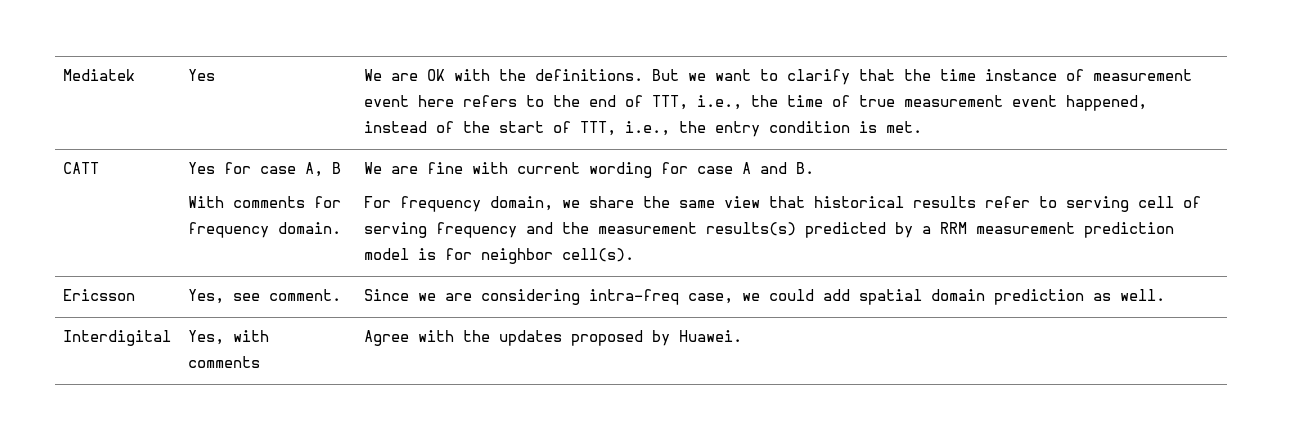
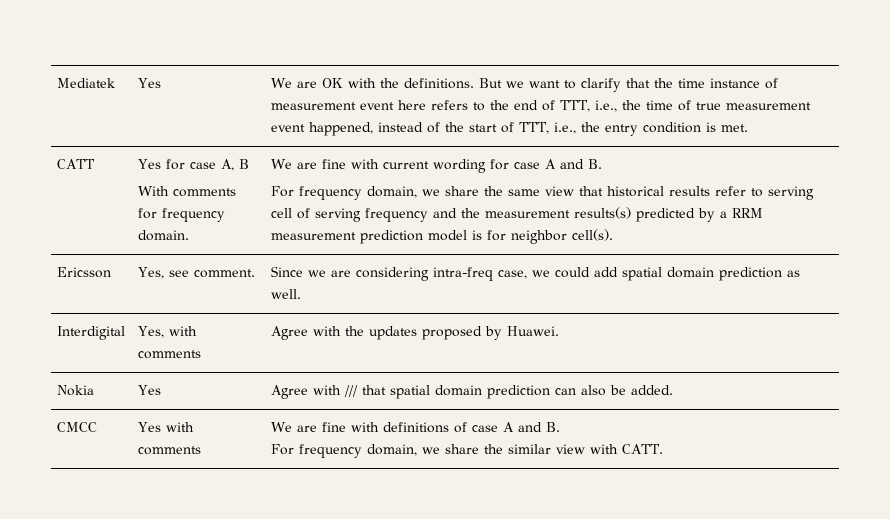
(743, 336) none -> [57,385,95,396] [138,385,162,395] [271,385,674,399] [57,422,98,432] [138,422,194,432] [138,446,202,455] [271,422,561,433] [271,444,664,458] // Nokia | Yes | Agree with /// that spatial domain prediction can also be added. // CMCC | Yes with comments | We are fine with definitions of case A and B. // For frequency domain, we share the similar view with CATT.

